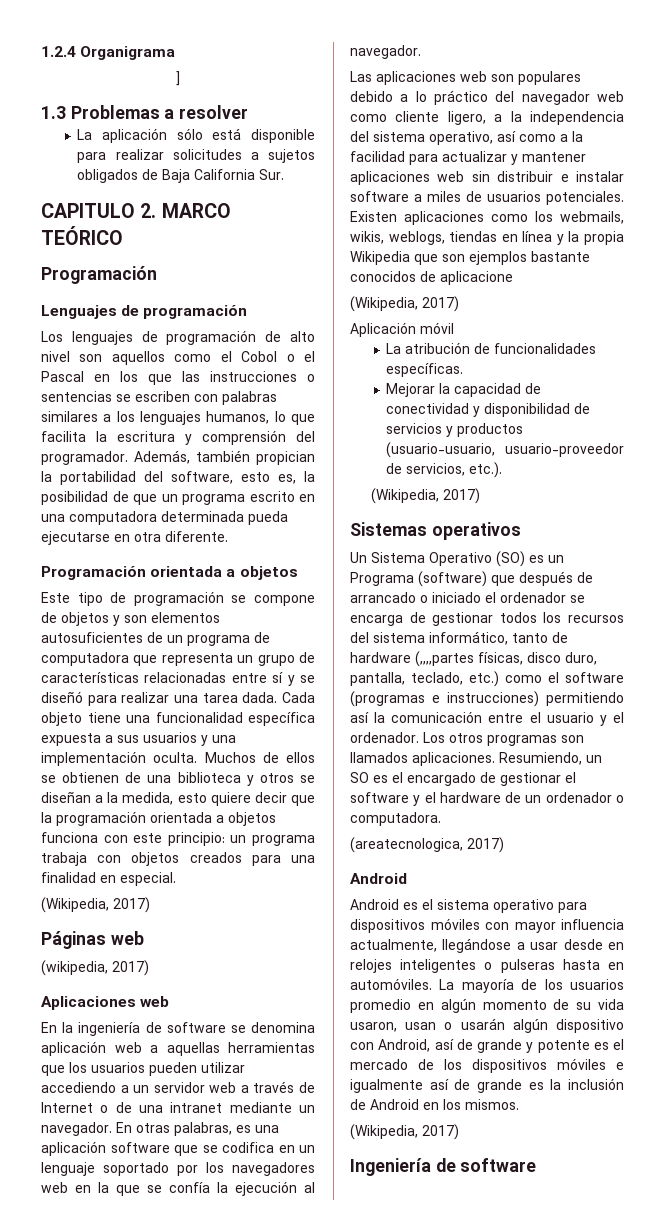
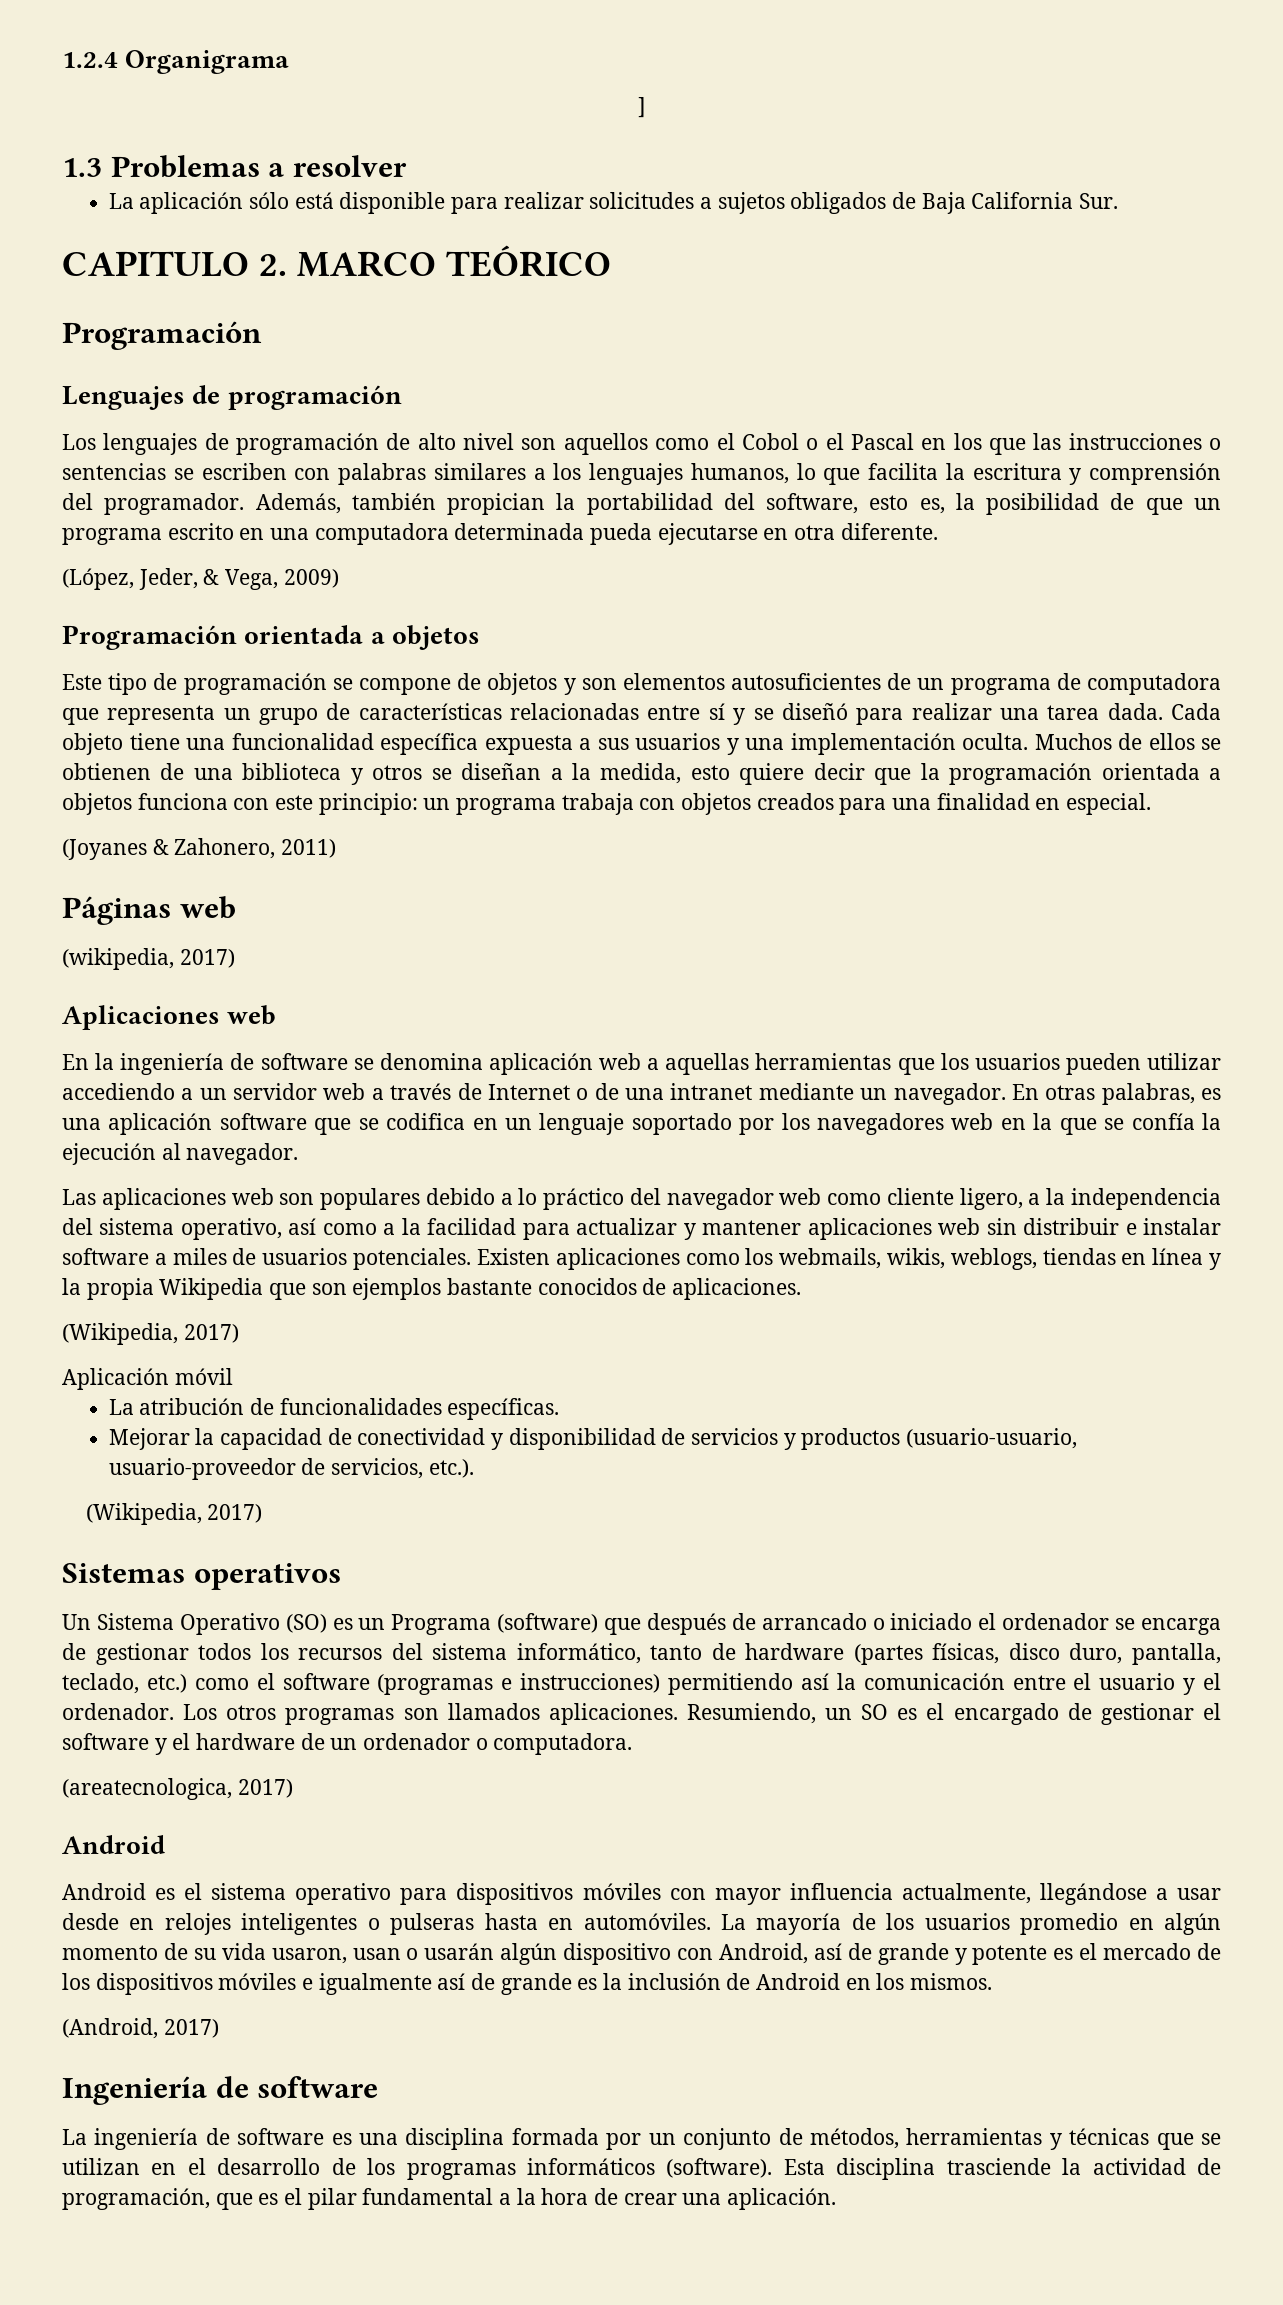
(228, 536) none -> [62,568,339,590] // (López, Jeder, & Vega, 2009)
[41,897,150,913] (Wikipedia, 2017) -> [62,838,337,860] (Joyanes & Zahonero, 2011)
[440,271,513,285] aplicacione -> [672,1278,802,1300] aplicaciones.
[415,651,474,667] (,,,,partes -> [853,1644,923,1665] (partes
[350,1124,418,1140] (Wikipedia, -> [62,2018,158,2039] (Android,
(537, 1165) none -> [62,2128,1221,2150] [62,2158,1221,2180] [62,2188,837,2210] // La ingeniería de software es una disciplina formada por un conjunto de métodos, herramientas y técnicas que se utilizan en el desarrollo de los programas informáticos (software). Esta disciplina trasciende la actividad de programación, que es el pilar fundamental a la hora de crear una aplicación.

